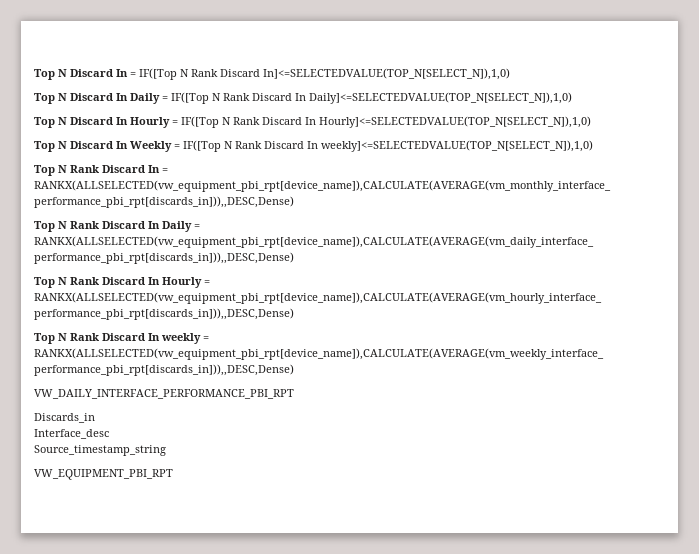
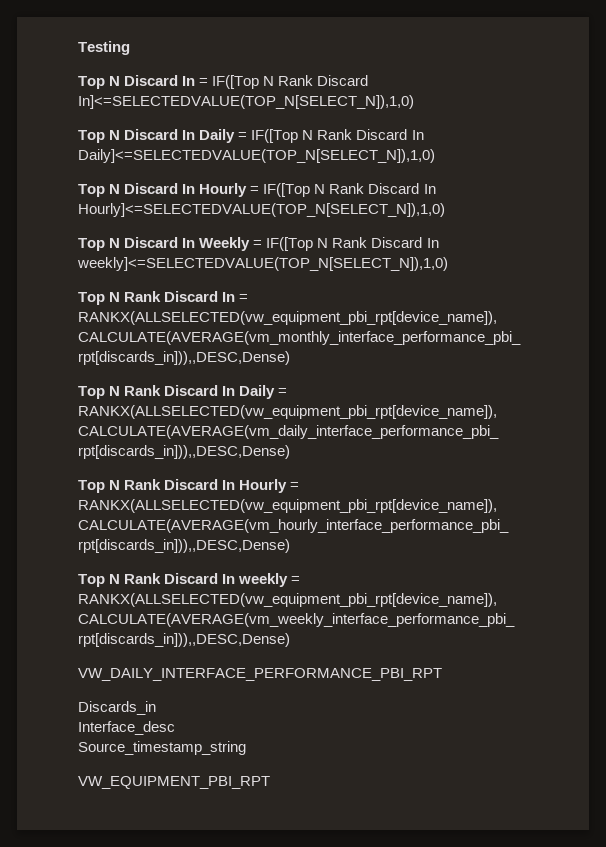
(34, 74) none -> [78,41,130,55] Testing //

